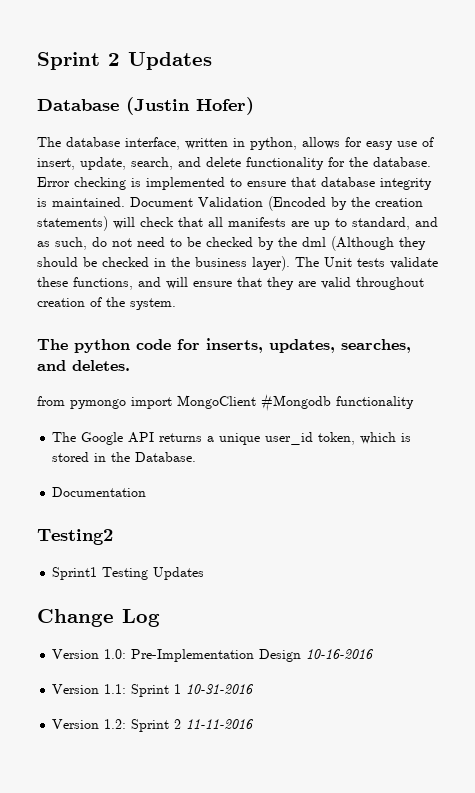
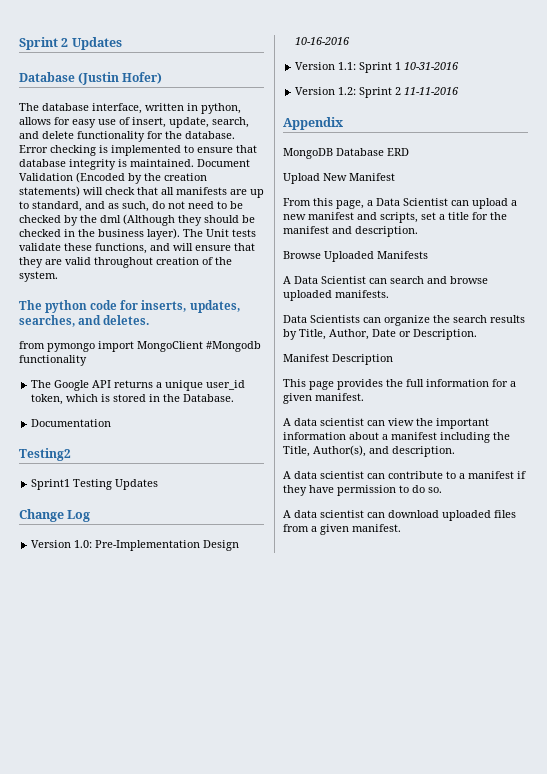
(254, 724) none -> [283,117,343,130] [283,148,409,159] [283,173,395,184] [283,198,517,209] [283,212,507,223] [283,226,418,237] [283,251,428,262] [283,276,488,284] [283,290,389,301] [283,315,525,326] [283,329,477,340] [283,354,393,365] [283,379,516,390] [283,393,364,404] [283,418,489,429] [283,432,510,443] [283,445,455,457] [283,471,526,479] [283,485,442,496] [283,510,516,521] [283,524,401,535] // Appendix // MongoDB Database ERD // Upload New Manifest // From this page, a Data Scientist can upload a new manifest and scripts, set a title for the manifest and description. // Browse Uploaded Manifests // A Data Scientist can search and browse uploaded manifests. // Data Scientists can organize the search results by Title, Author, Date or Description. // Manifest Description // This page provides the full information for a given manifest. // A data scientist can view the important information about a manifest including the Title, Author(s), and description. // A data scientist can contribute to a manifest if they have permission to do so. // A data scientist can download uploaded files from a given manifest.

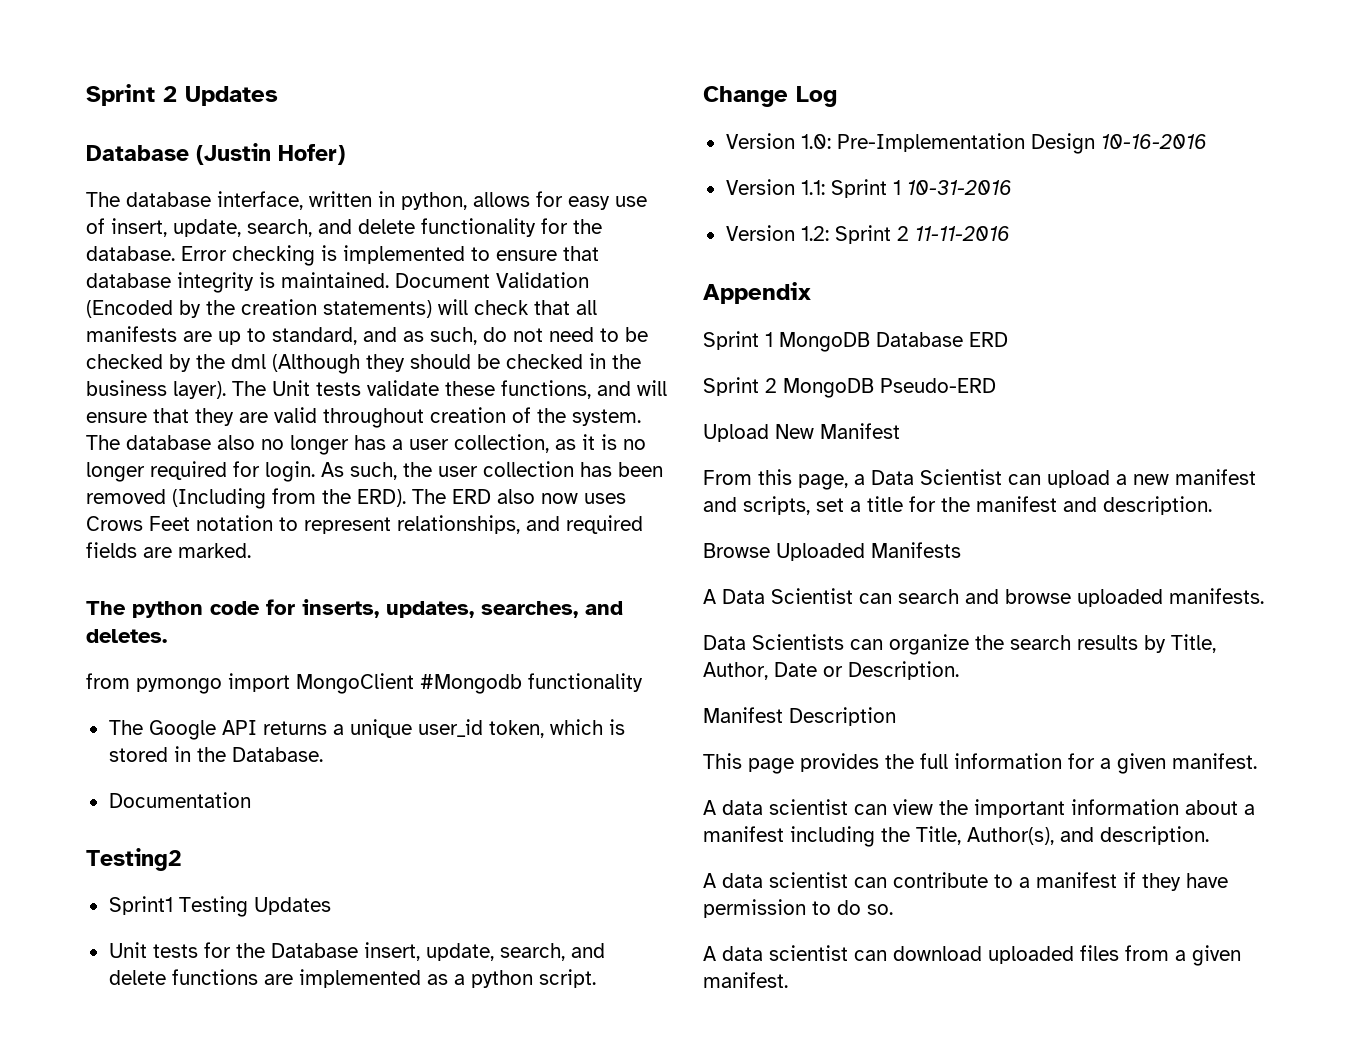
(58, 276) none -> [86,434,646,455] [86,461,663,482] [86,488,626,509] [86,515,643,534] [86,542,251,558] The database also no longer has a user collection, as it is no longer required for login. As such, the user collection has been removed (Including from the ERD). The ERD also now uses Crows Feet notation to represent relationships, and required fields are marked.
(159, 484) none -> [108,942,605,961] [108,969,596,988] // Unit tests for the Database insert, update, search, and delete functions are implemented as a python script.
(343, 123) none -> [703,331,773,350] Sprint 1
(409, 152) none -> [703,377,996,398] // Sprint 2 MongoDB Pseudo-ERD

